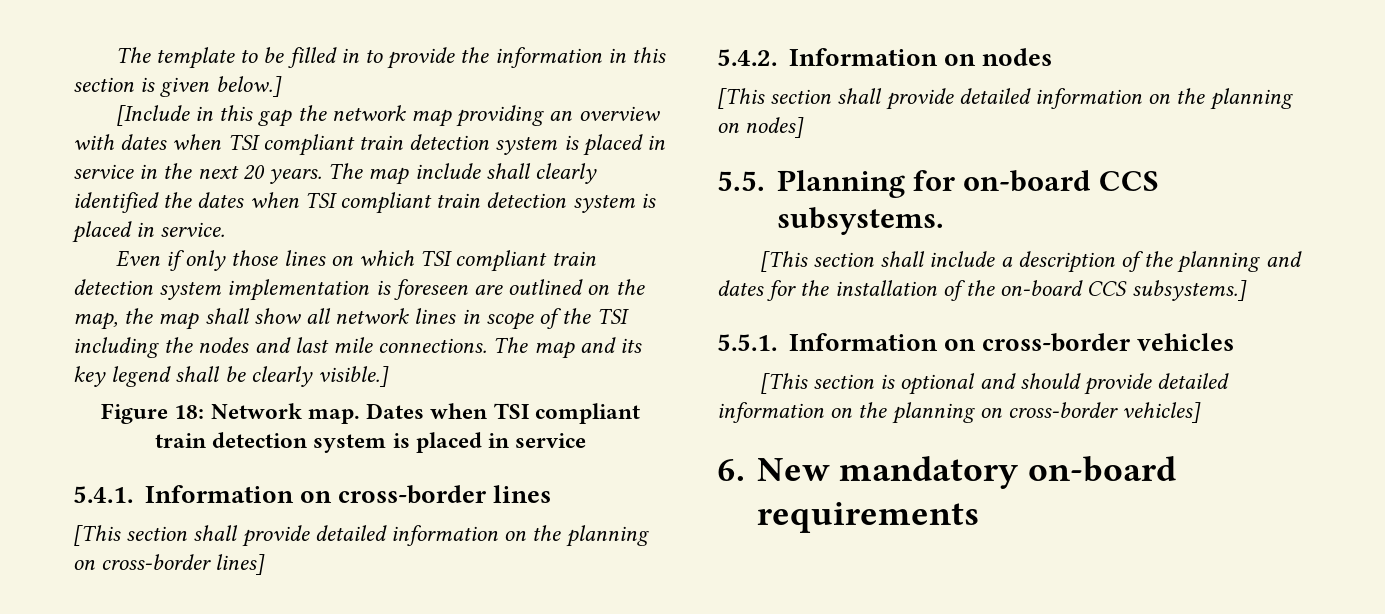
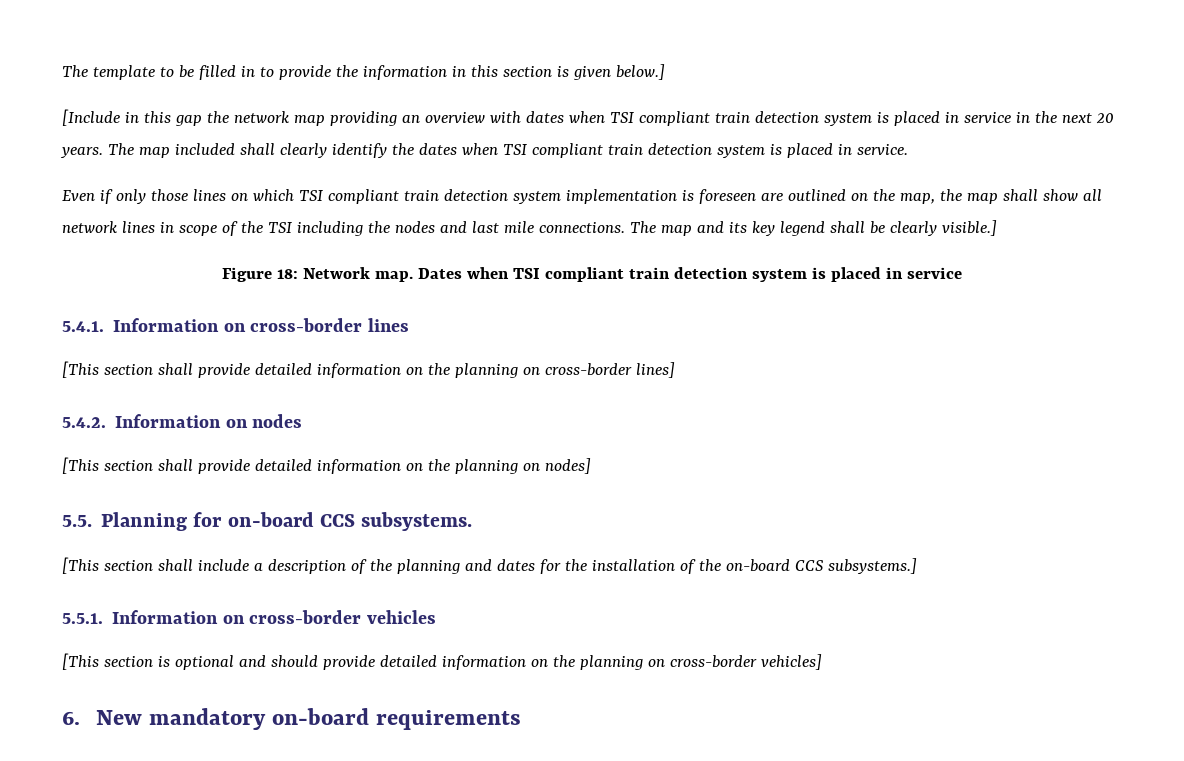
[414,163,481,179] include -> [174,143,235,155] included
[73,192,159,213] identified -> [331,143,387,158] identify

